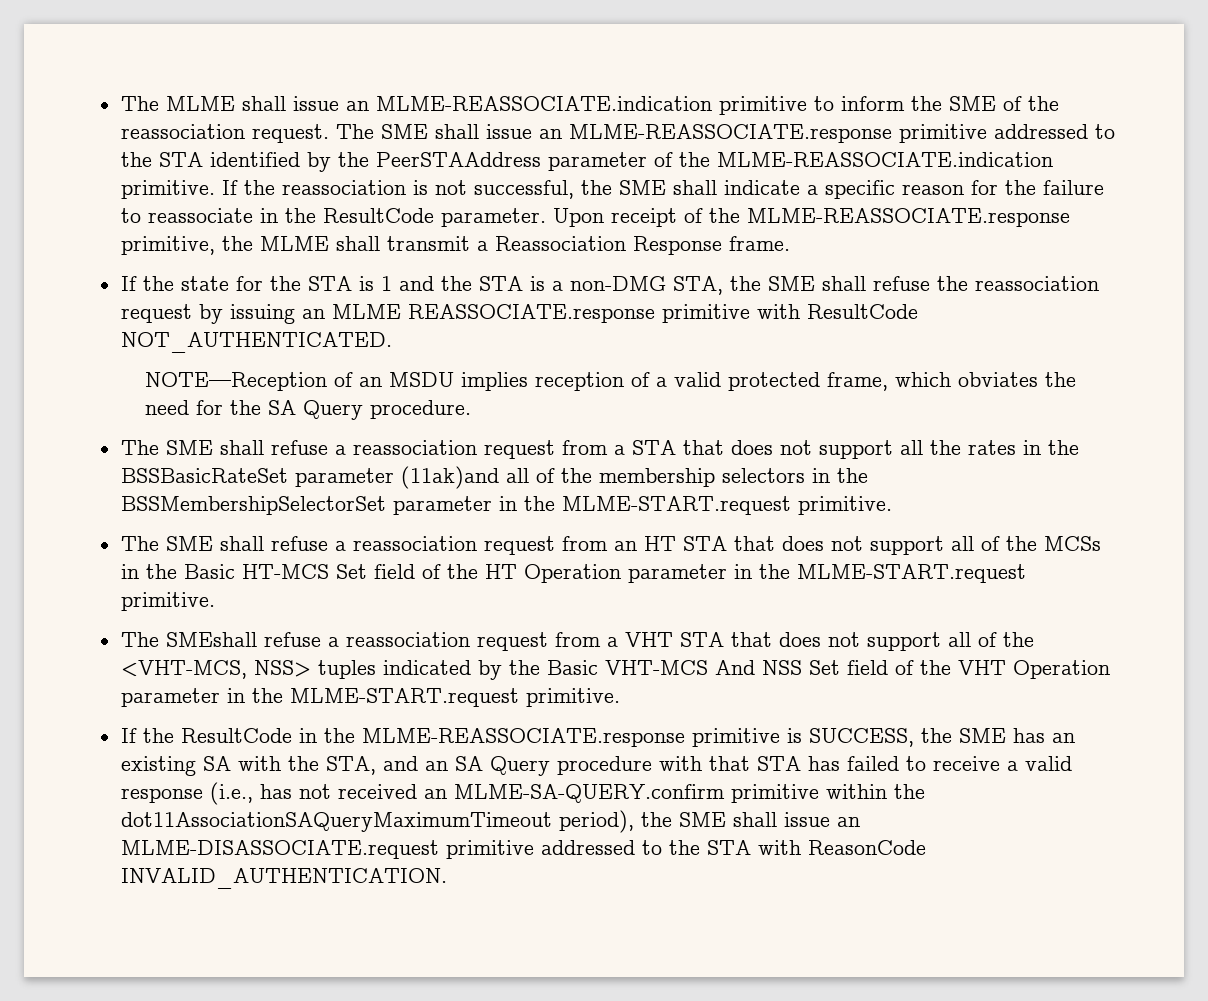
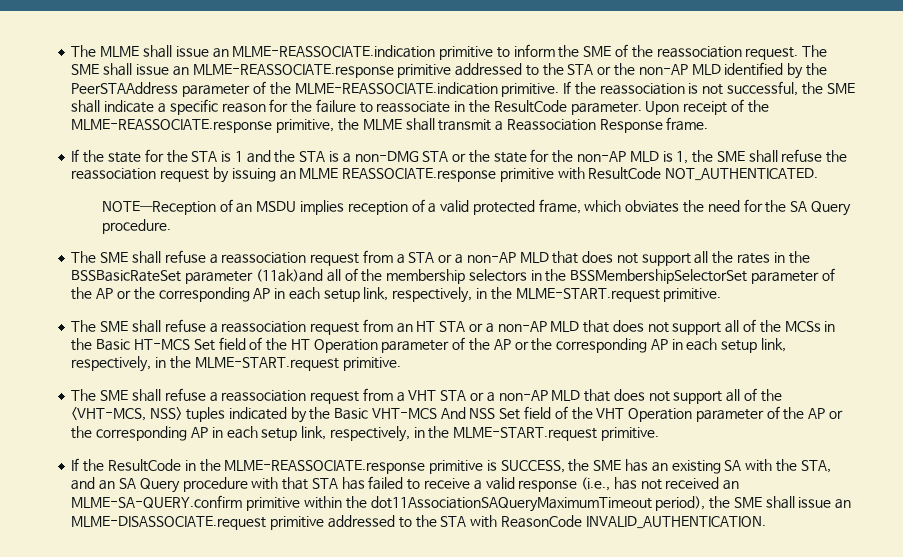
(203, 159) none -> [597,63,721,76] or the non-AP MLD
[672,276,723,295] STA, -> [422,149,689,164] STA or the state for the non-AP MLD is 1,
(676, 447) none -> [438,252,549,264] or a non-AP MLD
(492, 505) none -> [821,268,835,281] [71,287,473,303] of the AP or the corresponding AP in each setup link, respectively,
(727, 543) none -> [468,321,580,333] or a non-AP MLD
[733,564,1026,583] [120,592,215,611] [120,632,257,647] in the MLME-START.request primitive. // The SMEshall -> [452,337,786,353] [71,356,401,372] [71,389,161,402] of the AP or the corresponding AP in each setup link, respectively, in the MLME-START.request primitive. // The SME shall
(724, 639) none -> [469,390,581,402] or a non-AP MLD
(220, 697) none -> [766,406,843,420] [71,426,410,442] of the AP or the corresponding AP in each setup link, respectively,

